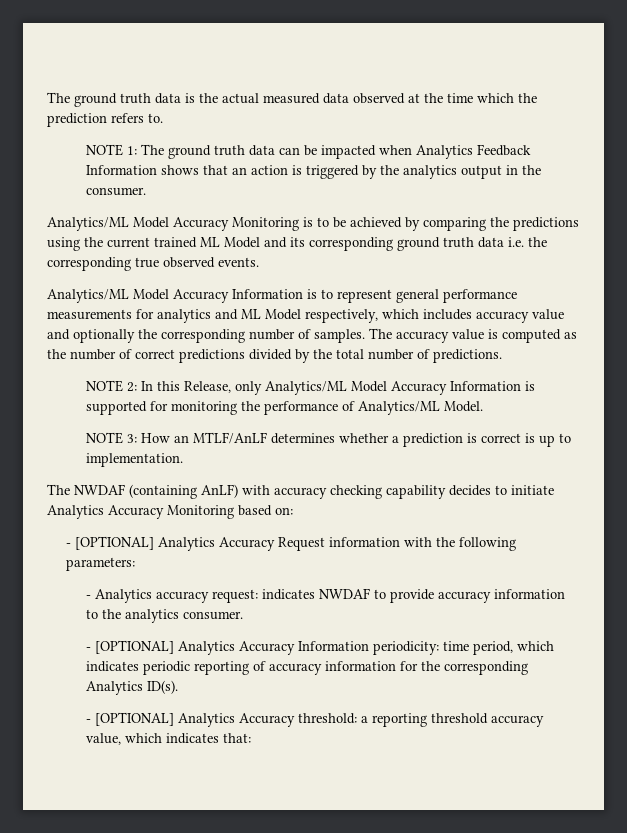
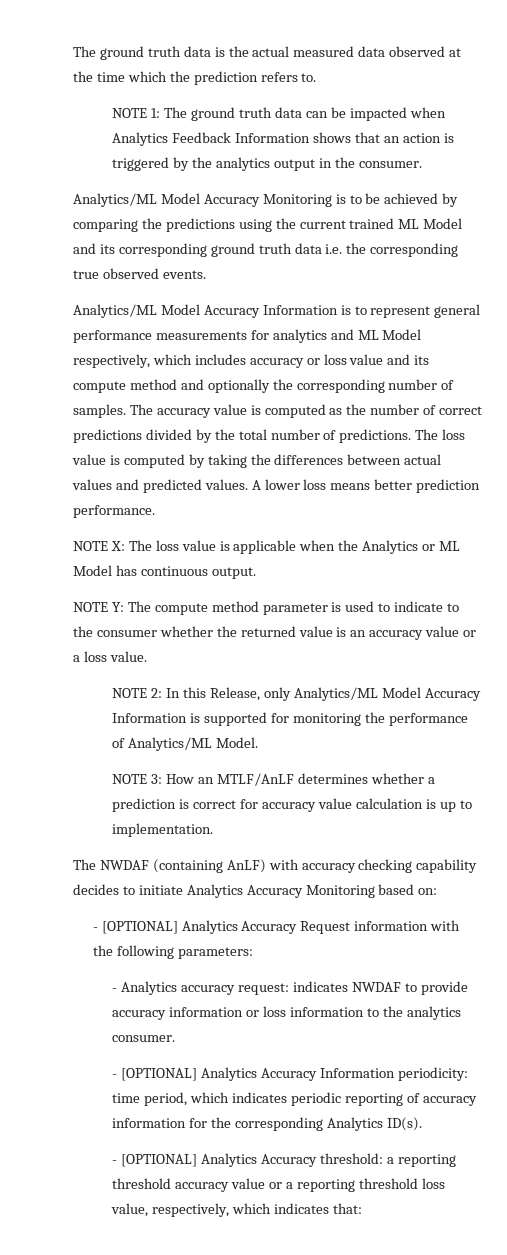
[532,309,564,320] value -> [306,354,430,365] [73,379,177,393] or loss value and its compute method
(502, 356) none -> [415,429,466,440] [72,454,442,468] [72,479,481,493] [73,505,155,518] [73,540,461,554] [73,565,256,579] [73,601,460,615] [73,626,477,640] [73,651,147,662] The loss value is computed by taking the differences between actual values and predicted values. A lower loss means better prediction performance. // NOTE X: The loss value is applicable when the Analytics or ML Model has continuous output. // NOTE Y: The compute method parameter is used to indicate to the consumer whether the returned value is an accuracy value or a loss value.
(521, 438) none -> [240,798,423,812] for accuracy value calculation
(565, 594) none -> [246,1006,365,1017] or loss information
[85,733,121,745] value, -> [231,1178,445,1192] [111,1203,230,1217] value or a reporting threshold loss value, respectively,

